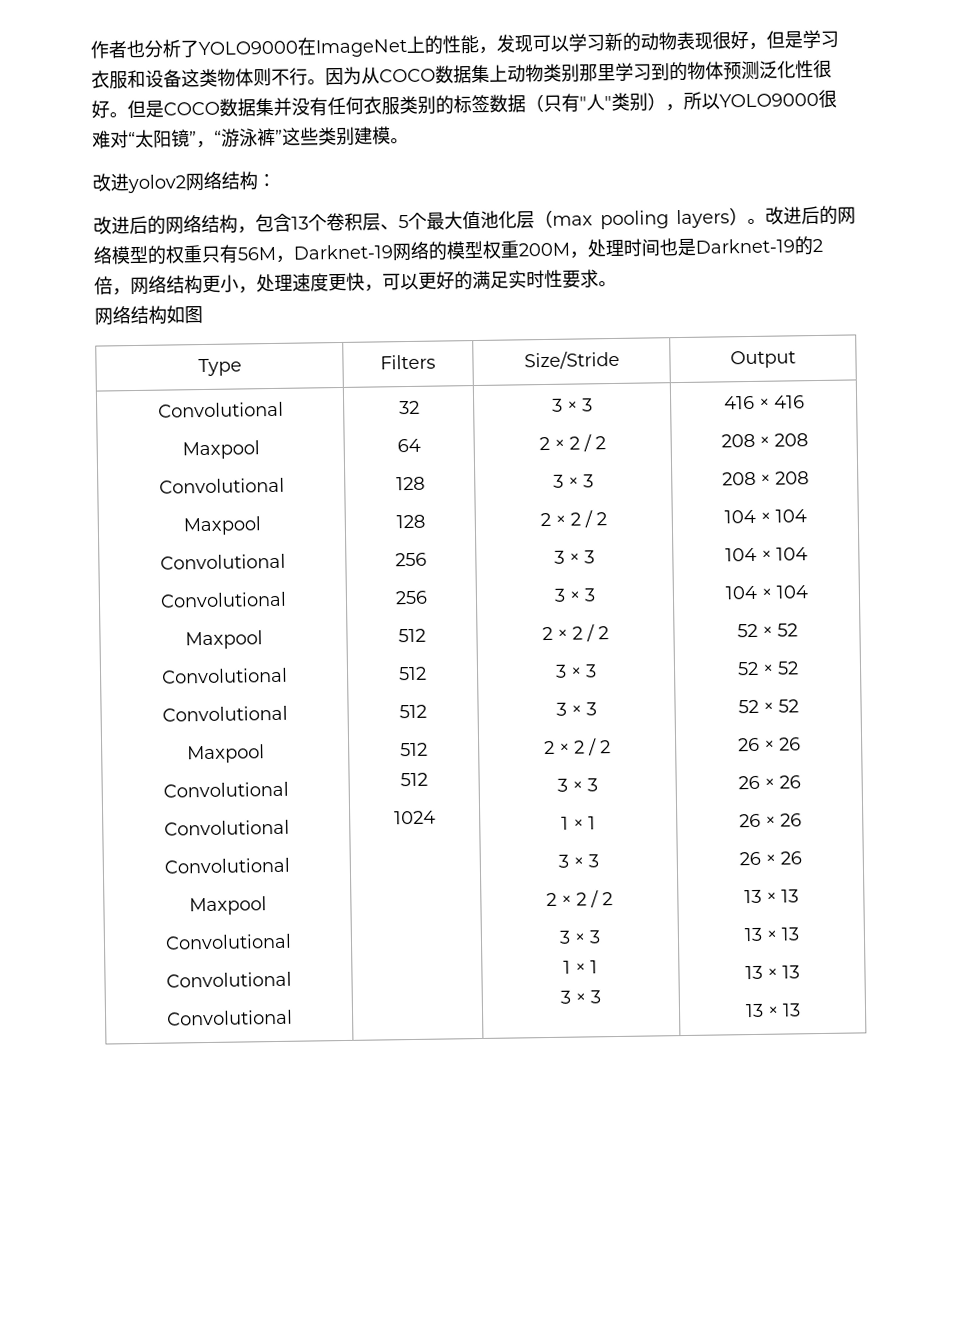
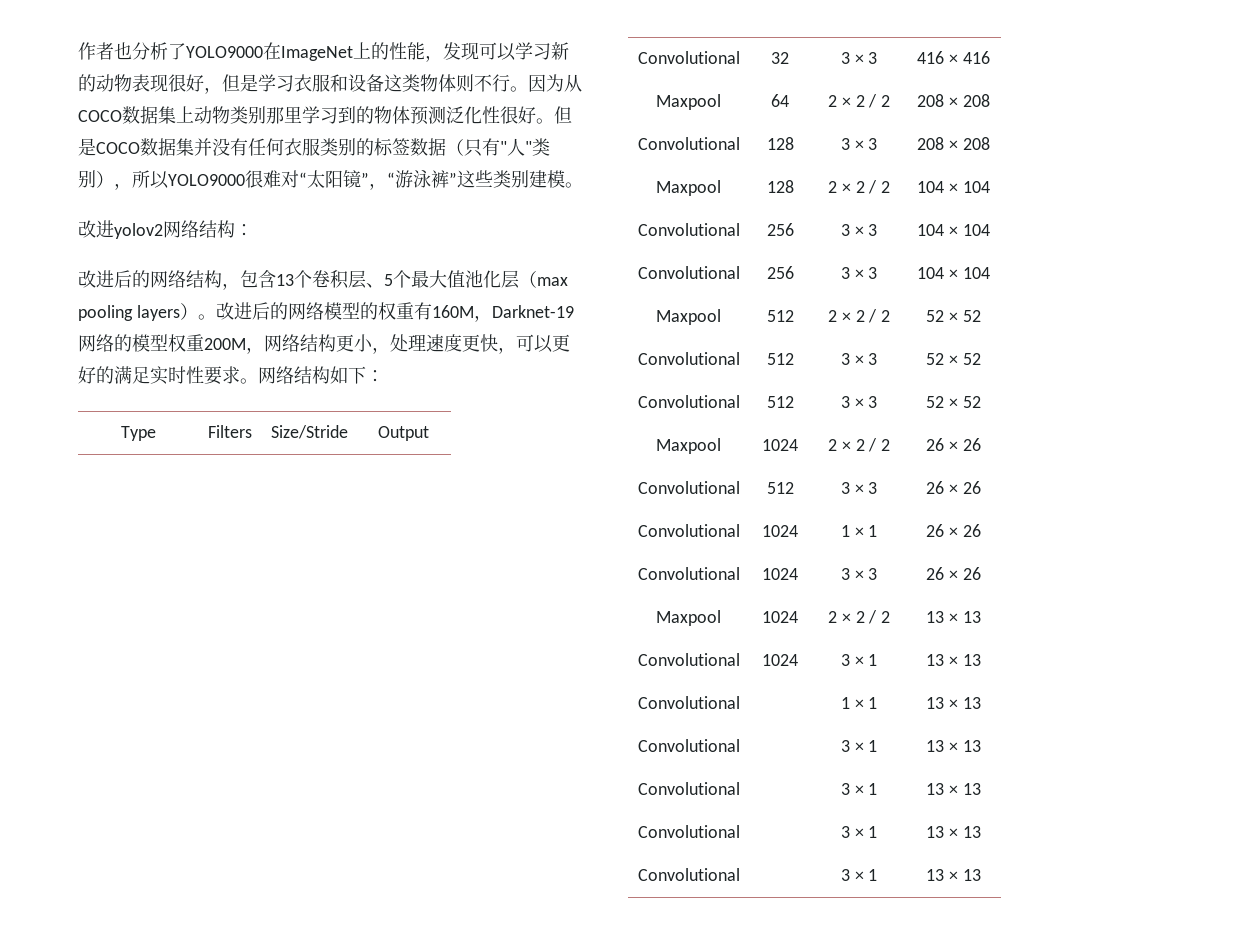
[201,244,276,264] 只有56M -> [413,302,474,320] 有160M
[587,236,823,258] [94,276,131,296] 处理时间也是Darknet-19的2倍， -> (264, 350) none
(617, 283) // -> (258, 381) none
[184,306,203,324] 图 -> [348,366,384,384] 下：
(293, 1017) none -> [637,782,740,795] [637,825,740,838] [637,868,740,881] // Convolutional // Convolutional // Convolutional
[399,742,428,757] [399,772,428,787] // 512 // 512 -> [762,439,798,451] [766,482,794,494] [762,525,798,537] [762,568,798,580] [762,611,798,623] // 1024 // 512 // 1024 // 1024 // 1024
[589,930,601,944] [563,960,598,974] [560,990,601,1004] 3 // 1 × 1 // 3 × 3 -> [868,654,878,666] [840,697,878,709] [840,740,878,752] [840,783,878,795] [840,826,878,838] [840,869,878,881] 1 // 1 × 1 // 3 × 1 // 3 × 1 // 3 × 1 // 3 × 1
(801, 1010) none -> [926,783,981,795] [926,826,981,838] [926,869,981,881] // 13 × 13 // 13 × 13 // 13 × 13

